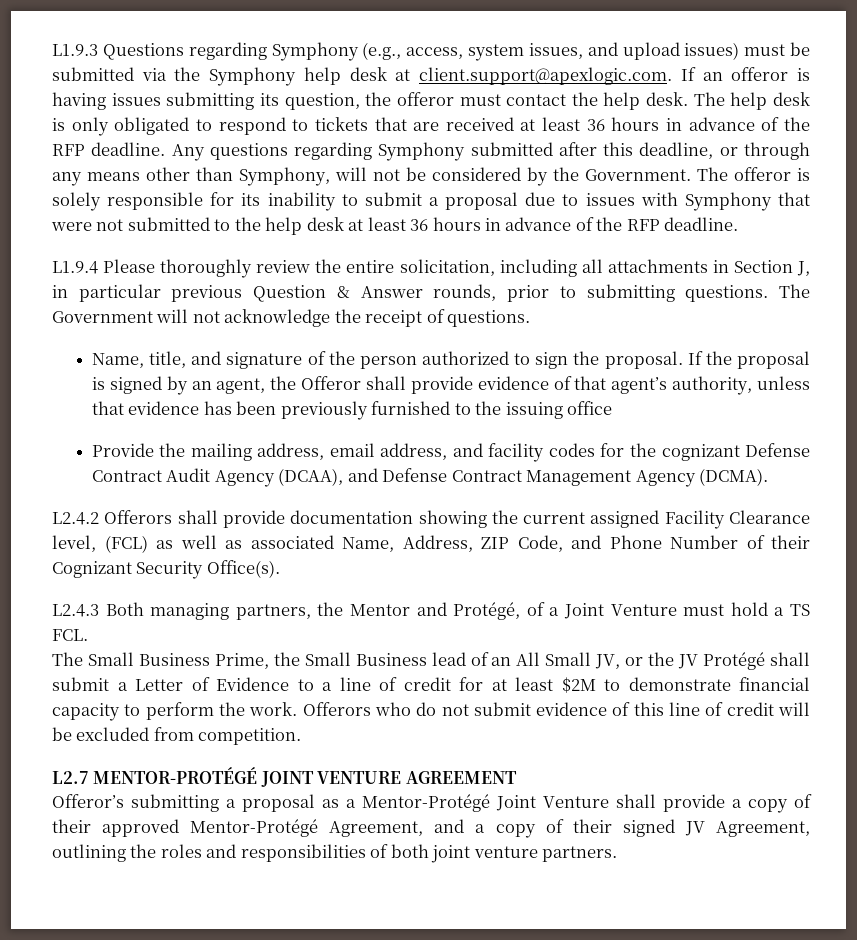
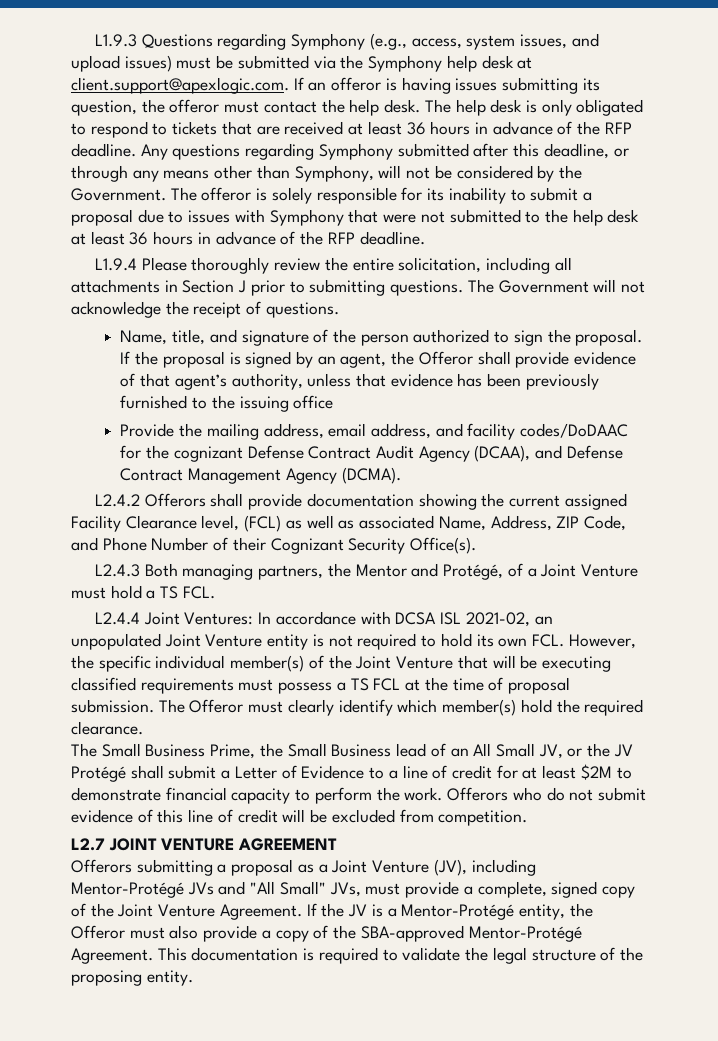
[797,261,811,276] [52,284,497,302] J, in particular previous Question & Answer rounds, -> [238,280,247,293] J
[548,443,595,457] codes -> [520,423,629,438] codes/DoDAAC
(88, 635) none -> [95,611,553,627] [71,633,636,650] [71,655,611,672] [71,677,570,694] [71,699,644,716] [71,721,143,735] // L2.4.4 Joint Ventures: In accordance with DCSA ISL 2021-02, an unpopulated Joint Venture entity is not required to hold its own FCL. However, the specific individual member(s) of the Joint Venture that will be executing classified requirements must possess a TS FCL at the time of proposal submission. The Offeror must clearly identify which member(s) hold the required clearance.
[93,767,258,784] MENTOR-PROTÉGÉ -> (105, 844) none
[52,794,124,808] Offeror’s -> [71,859,132,873] Offerors
[362,794,812,813] [52,819,810,838] [52,844,618,863] Mentor-Protégé Joint Venture shall provide a copy of their approved Mentor-Protégé Agreement, and a copy of their signed JV Agreement, outlining the roles and responsibilities of both joint venture partners. -> [331,859,536,876] [71,881,635,898] [71,903,593,920] [71,925,582,942] [71,947,643,964] [71,970,193,986] Joint Venture (JV), including Mentor-Protégé JVs and "All Small" JVs, must provide a complete, signed copy of the Joint Venture Agreement. If the JV is a Mentor-Protégé entity, the Offeror must also provide a copy of the SBA-approved Mentor-Protégé Agreement. This documentation is required to validate the legal structure of the proposing entity.

